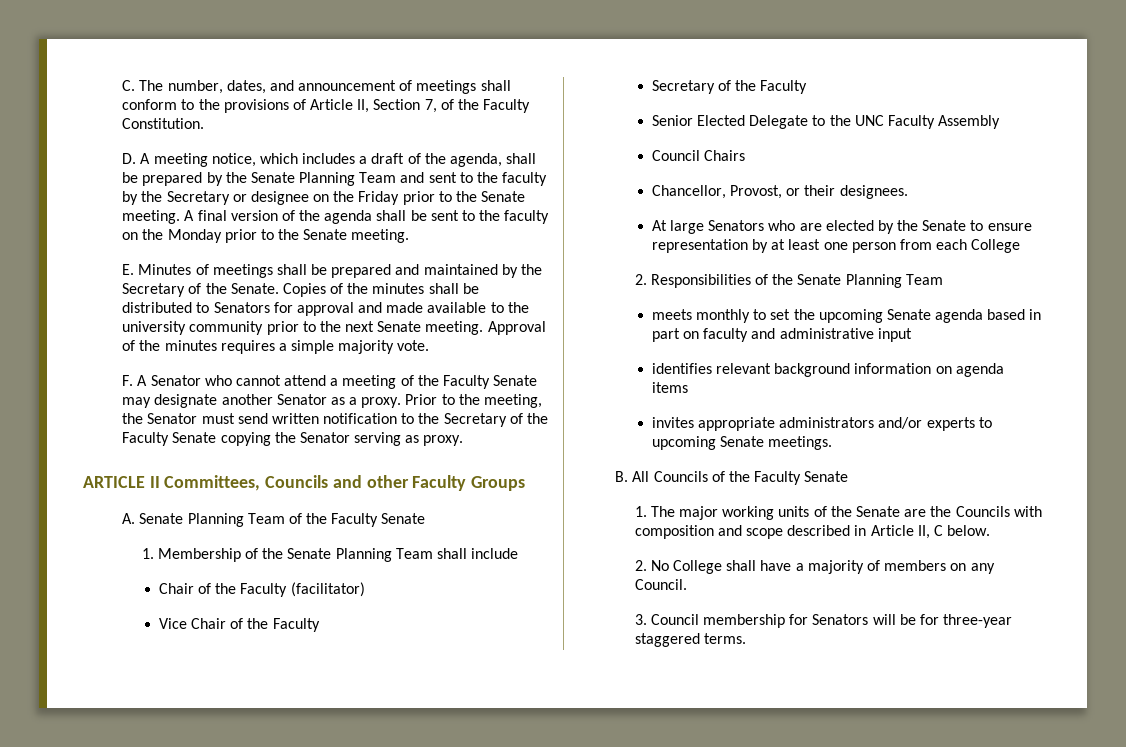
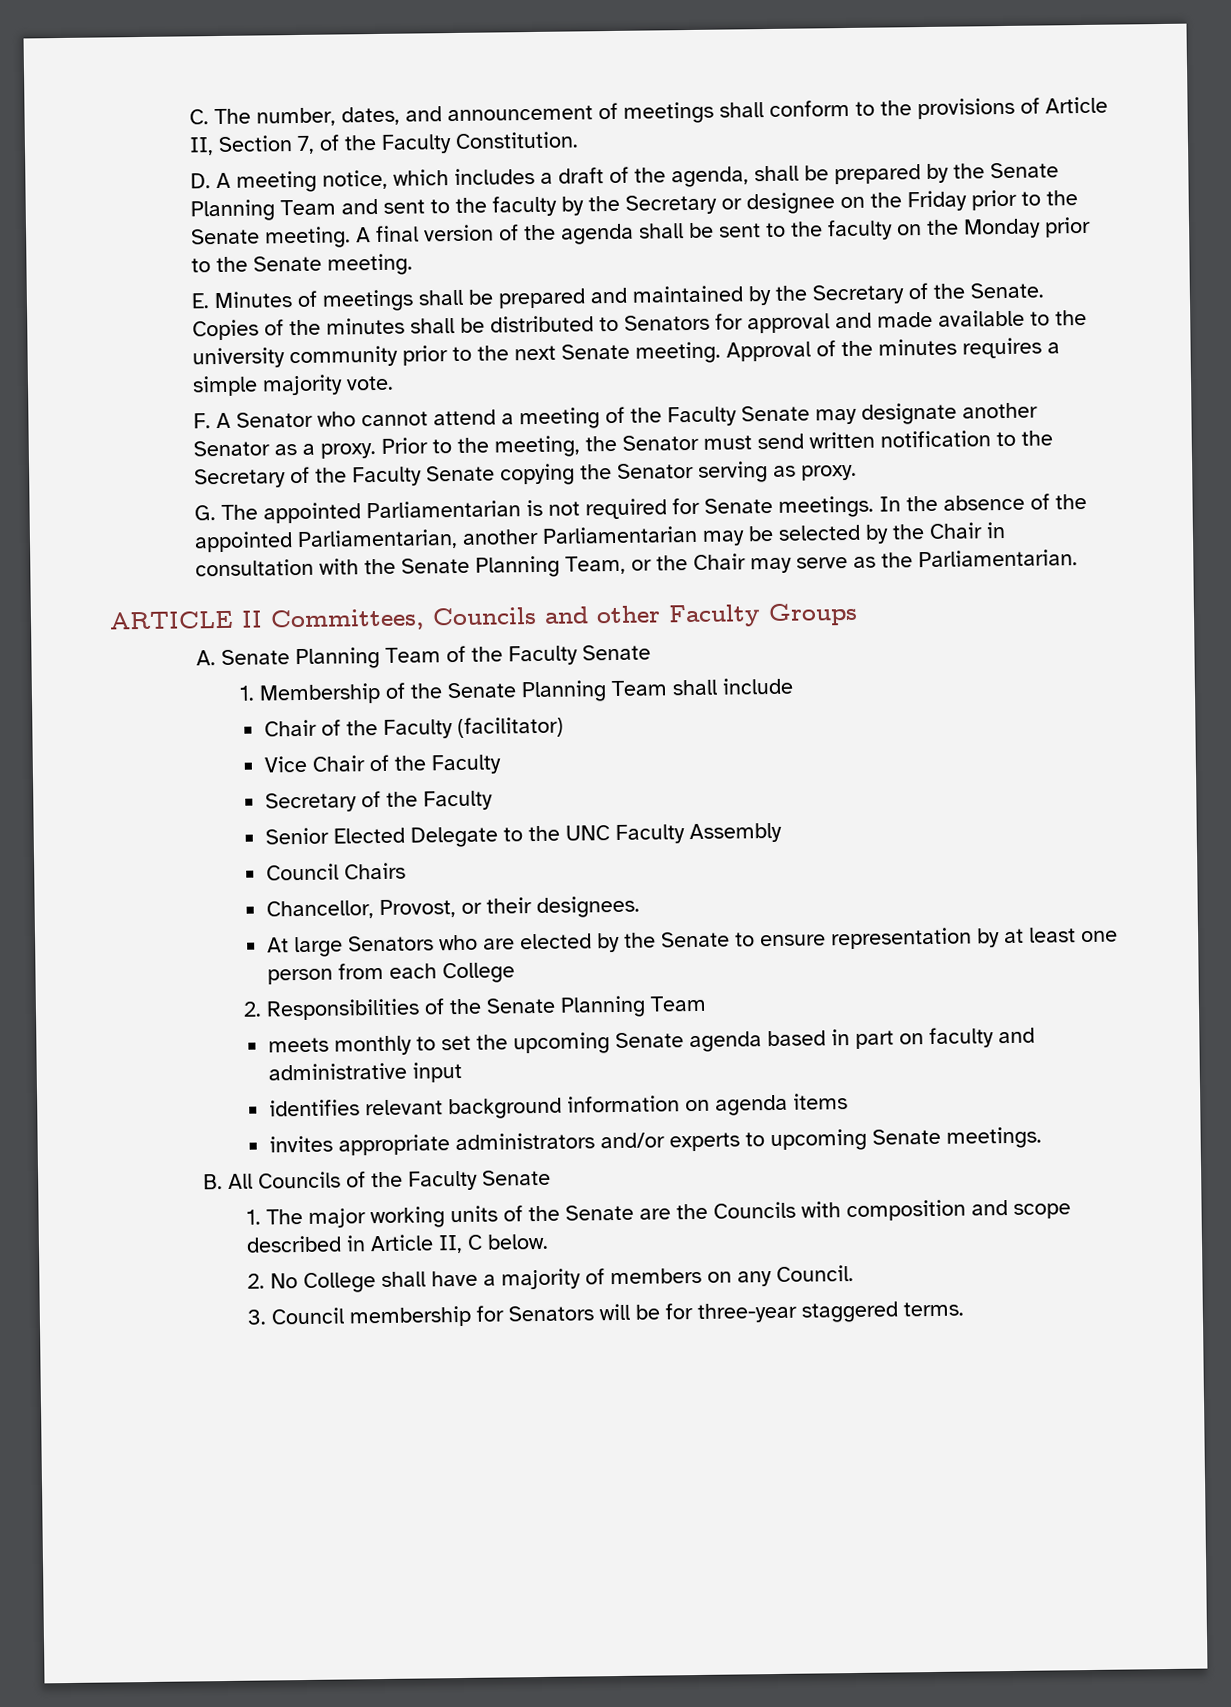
(464, 440) none -> [193,493,1087,524] [193,522,1006,553] [194,549,1078,578] // G. The appointed Parliamentarian is not required for Senate meetings. In the absence of the appointed Parliamentarian, another Parliamentarian may be selected by the Chair in consultation with the Senate Planning Team, or the Chair may serve as the Parliamentarian.

